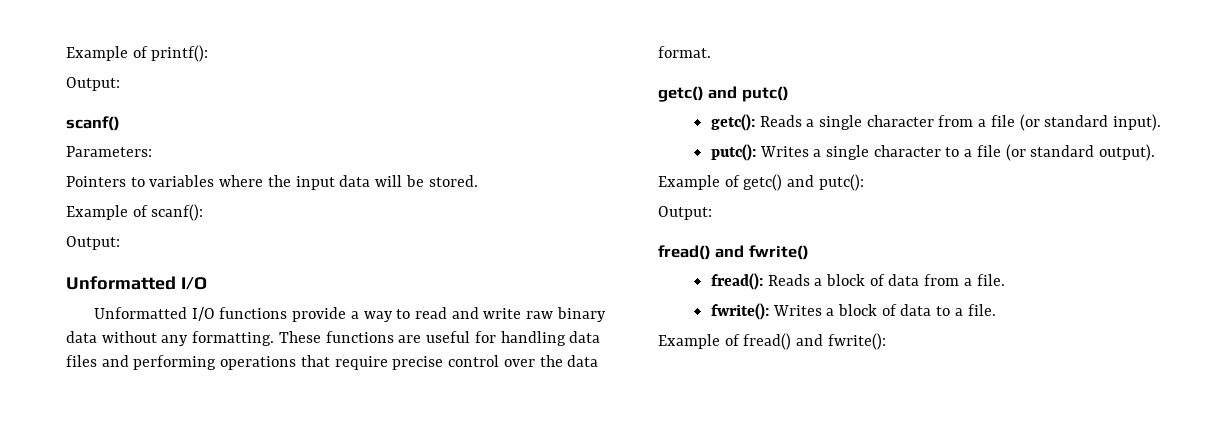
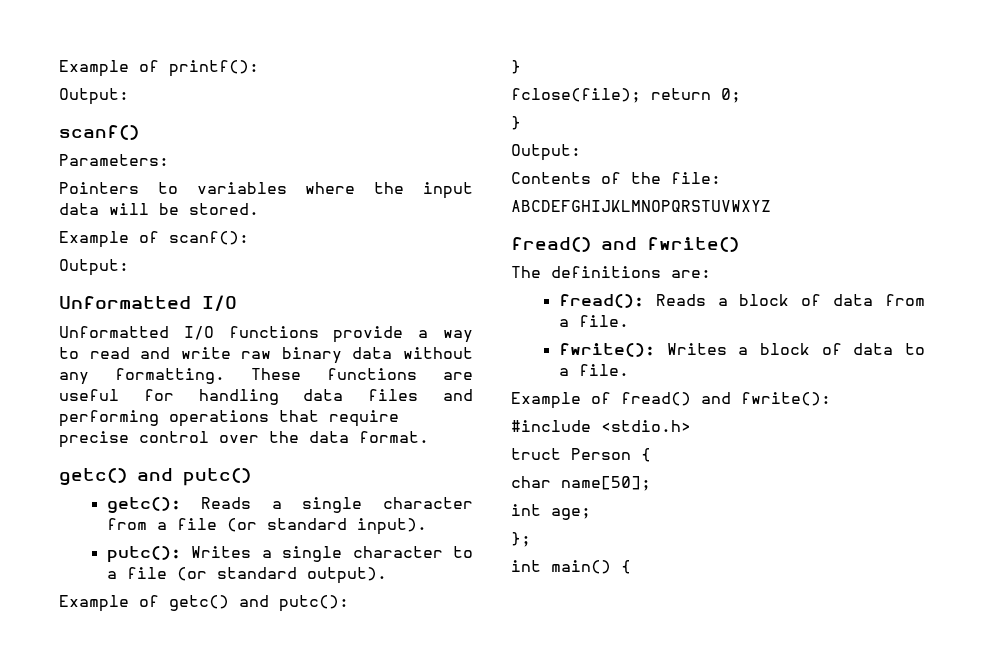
[658,206,712,220] Output: -> [511,60,521,74] [511,88,741,103] [511,116,521,130] [511,144,581,161] [511,172,721,184] [511,200,771,212] } // fclose(file); return 0; // } // Output: // Contents of the file: // ABCDEFGHIJKLMNOPQRSTUVWXYZ
(809, 252) none -> [511,266,711,278] // The definitions are:
(886, 341) none -> [511,420,691,432] [511,448,651,462] [511,476,651,491] [511,504,591,520] [511,532,531,547] [511,560,631,574] // #include <stdio.h> // truct Person { // char name[50]; // int age; // }; // int main() {

